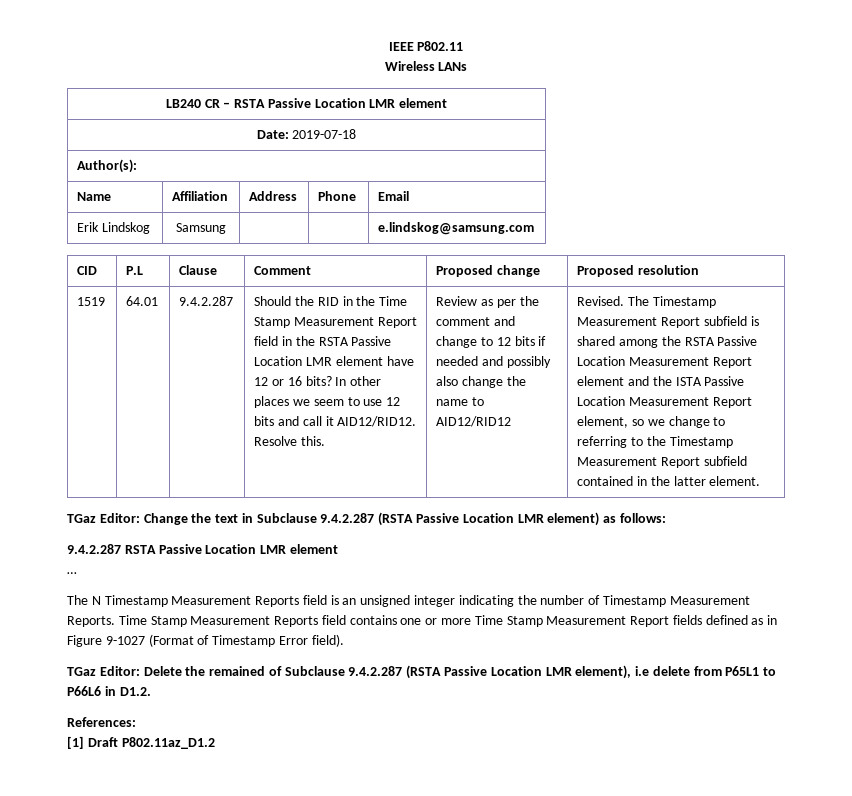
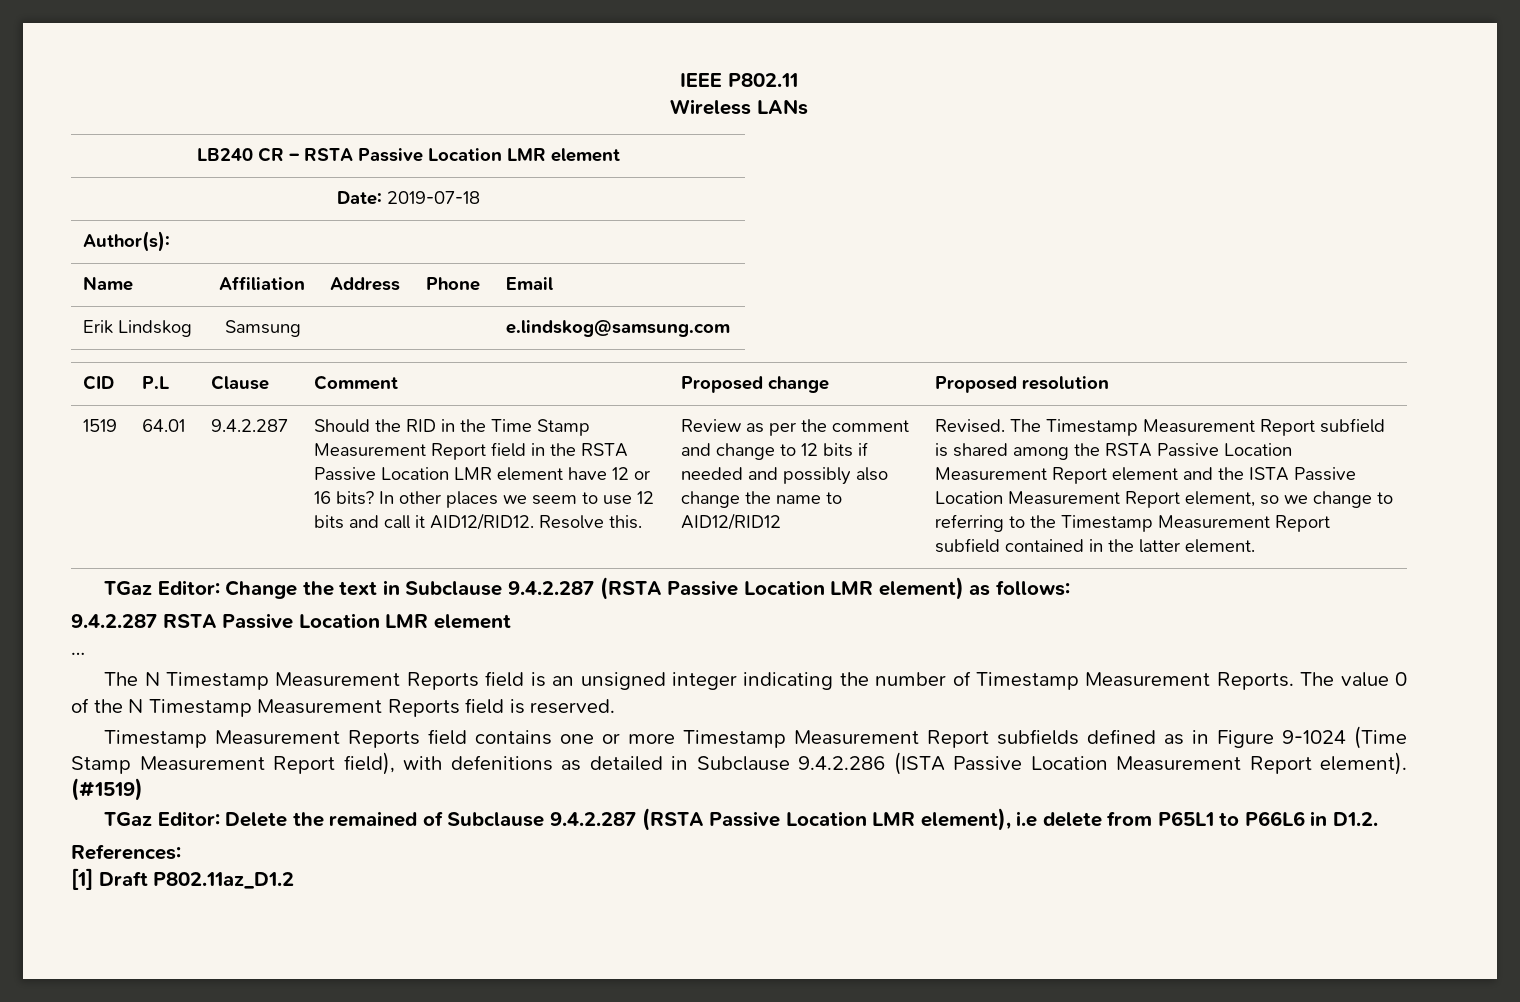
[118,615,187,627] Time Stamp -> [1300,672,1407,687] [71,698,616,717] [104,730,208,748] The value 0 of the N Timestamp Measurement Reports field is reserved. // Timestamp
[474,615,702,627] Time Stamp Measurement Report fields -> [683,729,1080,748] Timestamp Measurement Report subfields
[105,634,344,647] 9-1027 (Format of Timestamp Error field). -> [1282,726,1407,749] [71,752,1407,775] [71,778,143,801] 9-1024 (Time Stamp Measurement Report field), with defenitions as detailed in Subclause 9.4.2.286 (ISTA Passive Location Measurement Report element). (#1519)

